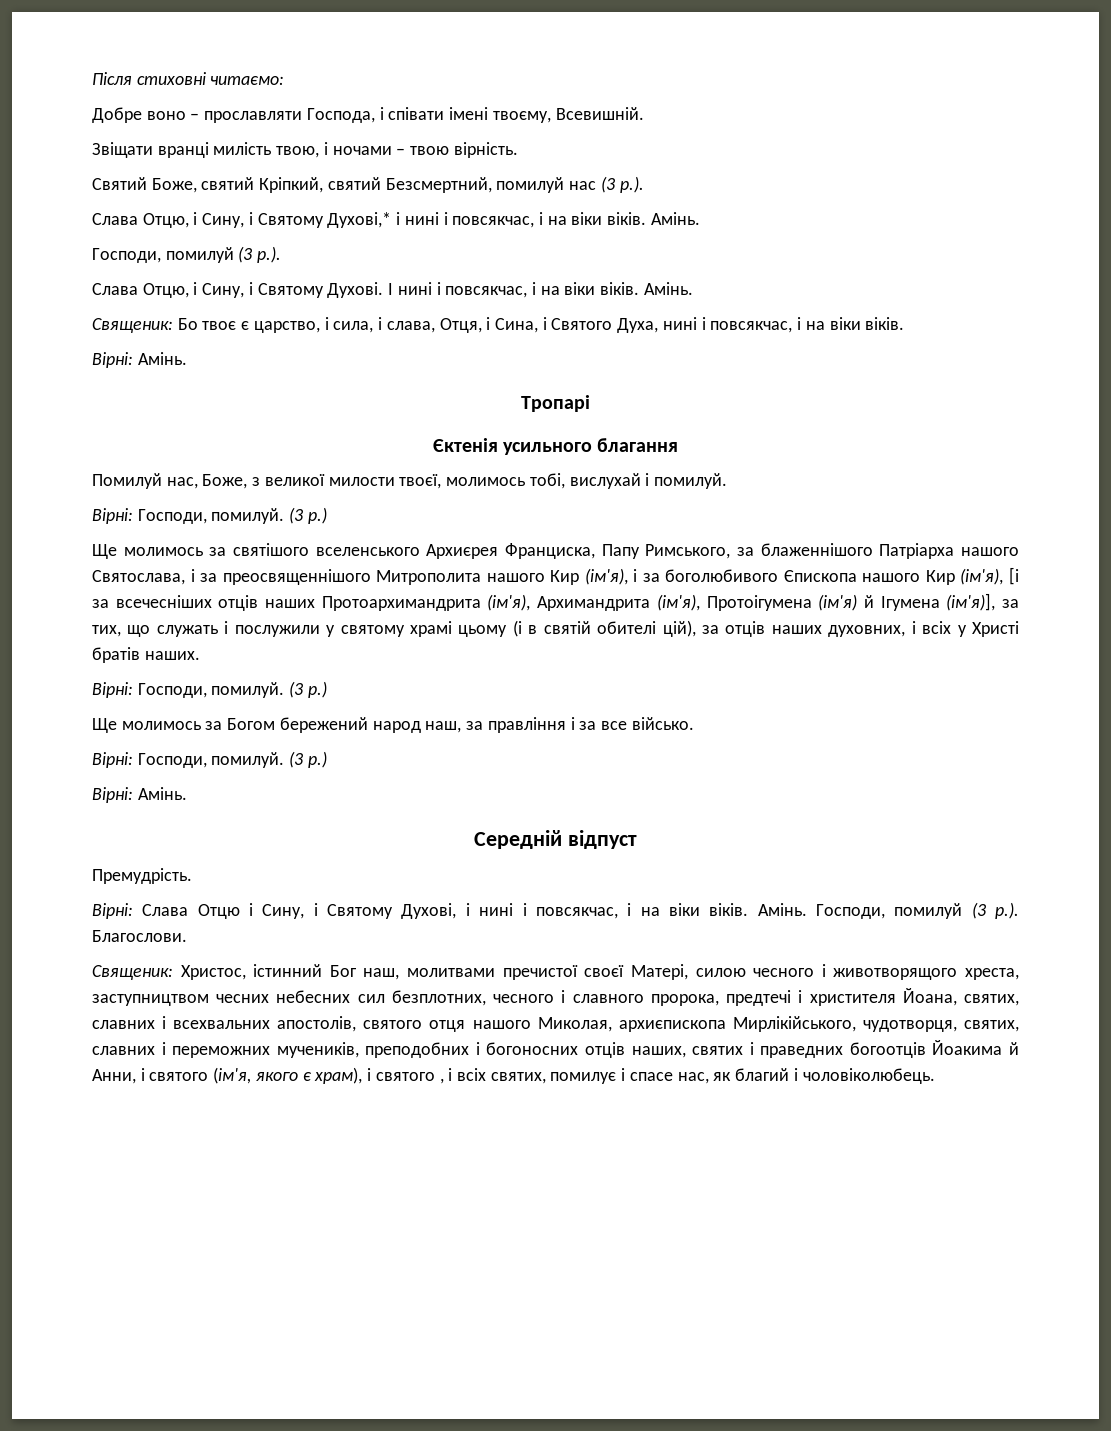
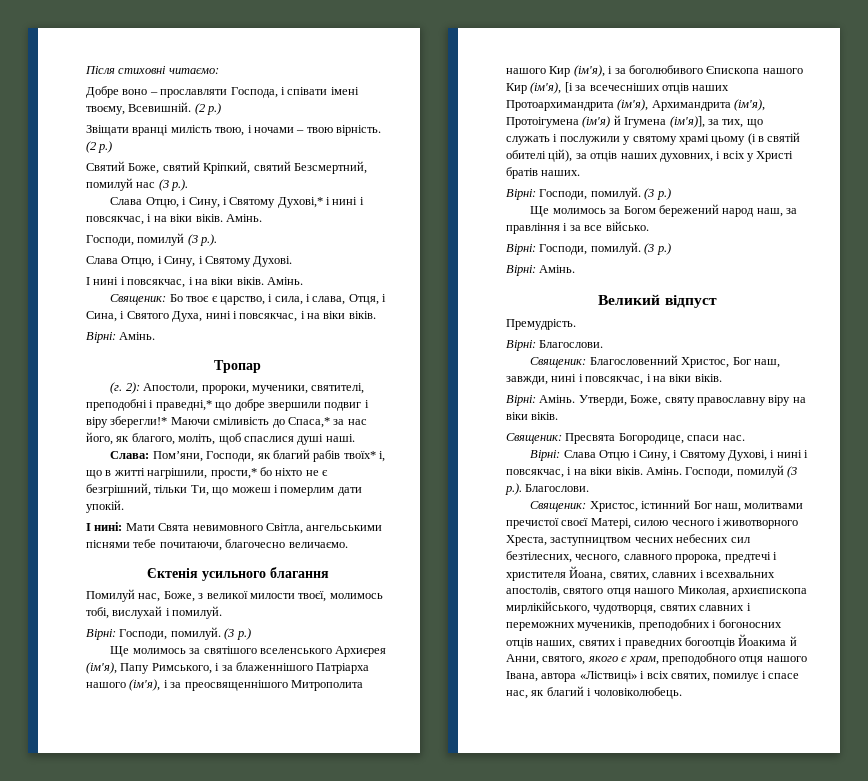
(644, 113) none -> [194,103,222,115] (2 р.)
(518, 150) none -> [86,141,113,153] (2 р.)
(384, 290) none -> (293, 261) //
[521,395,590,412] Тропарі -> [214,360,261,373] [110,382,365,394] [86,399,369,411] [86,416,367,428] [86,432,355,445] [110,449,386,462] [86,467,328,479] [86,483,362,496] [86,500,124,513] [86,522,383,534] [86,539,348,551] Тропар // (г. 2): Апостоли, пророки, мученики, святителі, преподобні і праведні,* що добре звершили подвиг і віру зберегли!* Маючи сміливість до Спаса,* за нас його, як благого, моліть, щоб спаслися душі наші. // Слава: Пом’яни, Господи, як благий рабів твоїх* і, що в житті нагрішили, прости,* бо ніхто не є безгрішний, тільки Ти, що можеш і померлим дати упокій. // І нині: Мати Свята невимовного Світла, ангельськими піснями тебе почитаючи, благочесно величаємо.
[505,543,596,559] Франциска, -> [86,662,117,674] (ім'я),
(731, 551) none -> [215,663,220,671] і
[92,570,185,585] Святослава, -> [129,679,161,691] (ім'я),
[474,830,563,849] Середній -> [598,294,661,305] Великий
(192, 876) none -> [506,340,604,351] [530,355,780,368] [506,374,722,385] [506,395,806,406] [506,412,559,420] [506,433,745,444] // Вірні: Благослови. // Священик: Благословенний Христос, Бог наш, завжди, нині і повсякчас, і на віки віків. // Вірні: Амінь. Утверди, Боже, святу православну віру на віки віків. // Священик: Пресвята Богородице, спаси нас.
[833,968,1020,980] животворящого хреста, -> [722,520,799,529] [506,535,547,546] животворного Хреста,
[391,990,566,1006] безплотних, чесного і -> [506,551,621,563] безтілесних, чесного,
[732,1016,1019,1032] Мирлікійського, чудотворця, святих, -> [506,601,697,614] мирлікійського, чудотворця, святих
[140,1067,444,1084] і святого (ім'я, якого є храм), і святого , -> [542,653,807,665] [506,671,637,682] святого, якого є храм, препoдобного отця нашого Івана, автора «Ліствиці»

